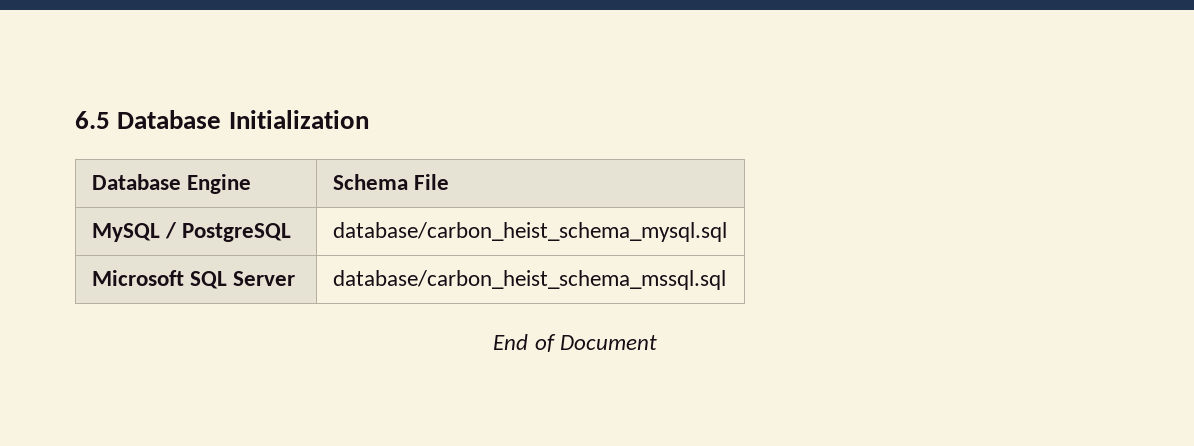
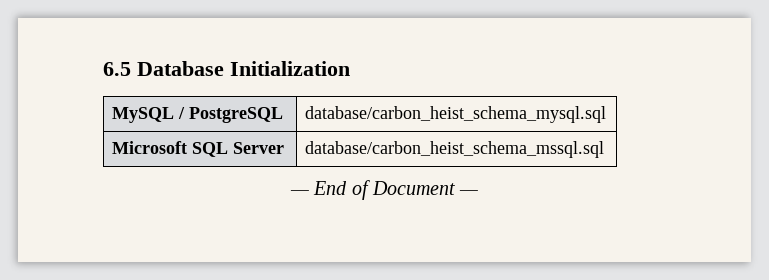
[91,174,251,194] [332,174,449,190] // Database Engine | Schema File -> (350, 68) none
(726, 280) none -> [289,190,309,195] —
(657, 342) none -> [459,190,479,195] —

